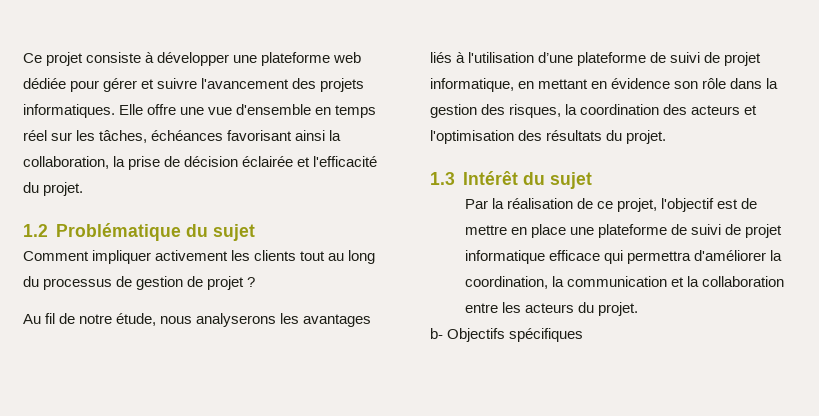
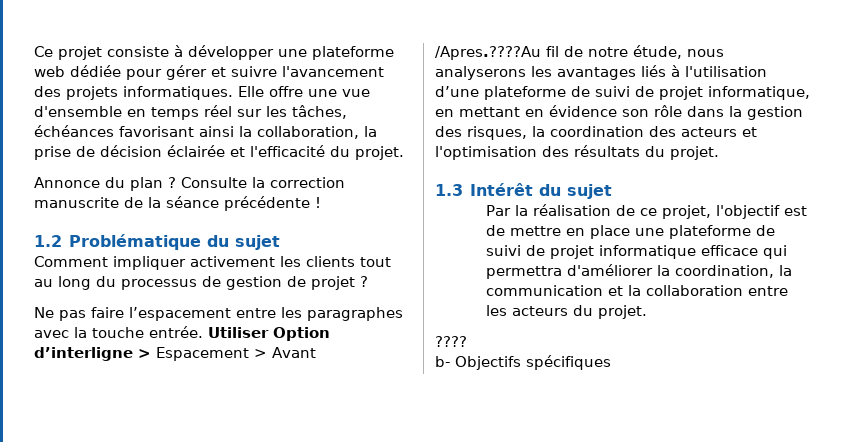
(84, 189) none -> [34,177,345,191] [34,196,321,211] // Annonce du plan ? Consulte la correction manuscrite de la séance précédente !
[23,314,41,324] Au -> [34,307,403,321] [34,326,330,341] [34,347,316,361] [435,46,541,60] Ne pas faire l’espacement entre les paragraphes avec la touche entrée. Utiliser Option d’interligne > Espacement > Avant /Apres.????Au
(638, 309) none -> [435,336,467,347] // ????

